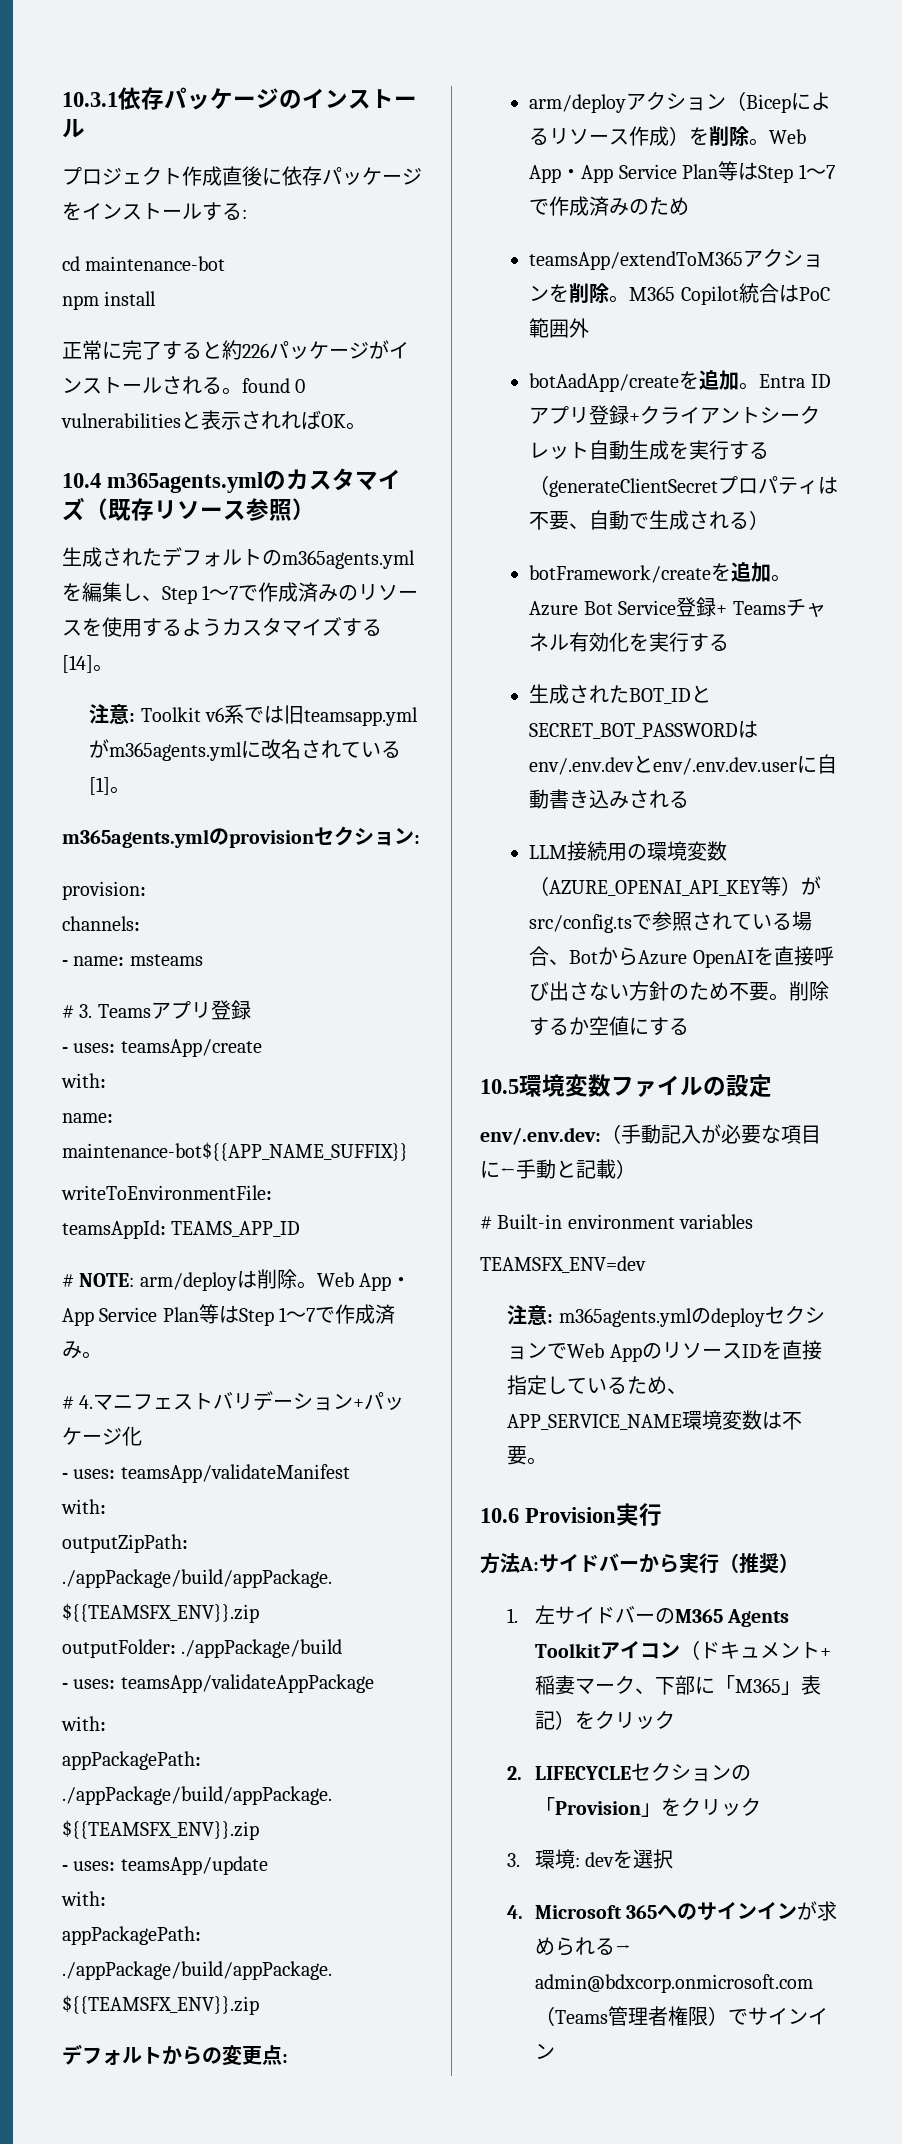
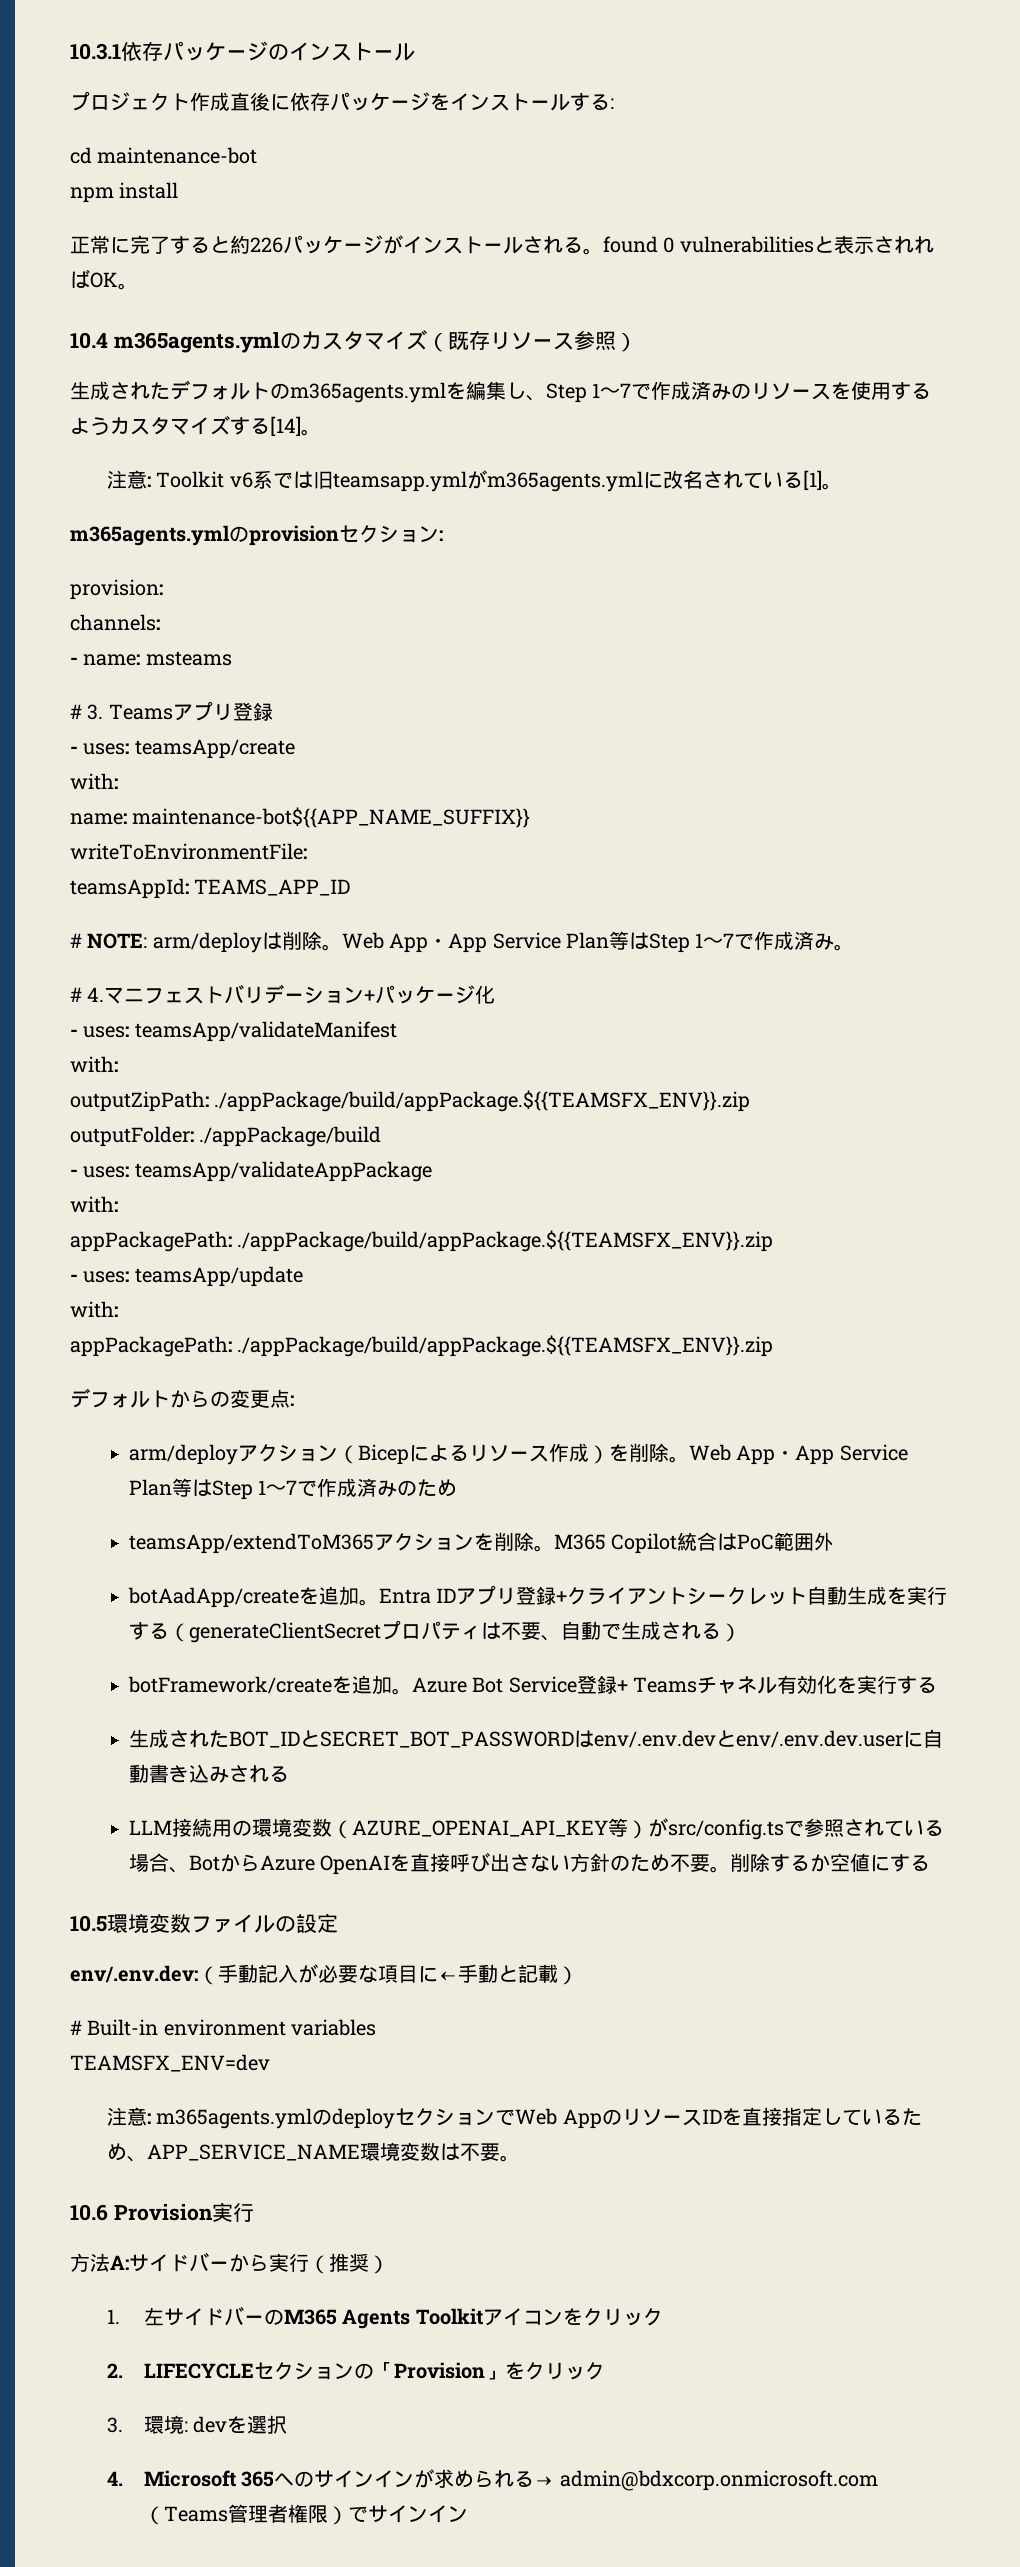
[679,1640,831,1660] [534,1675,821,1695] [534,1710,575,1730] （ドキュメント+稲妻マーク、下部に「M365」表記） -> (563, 2317) none

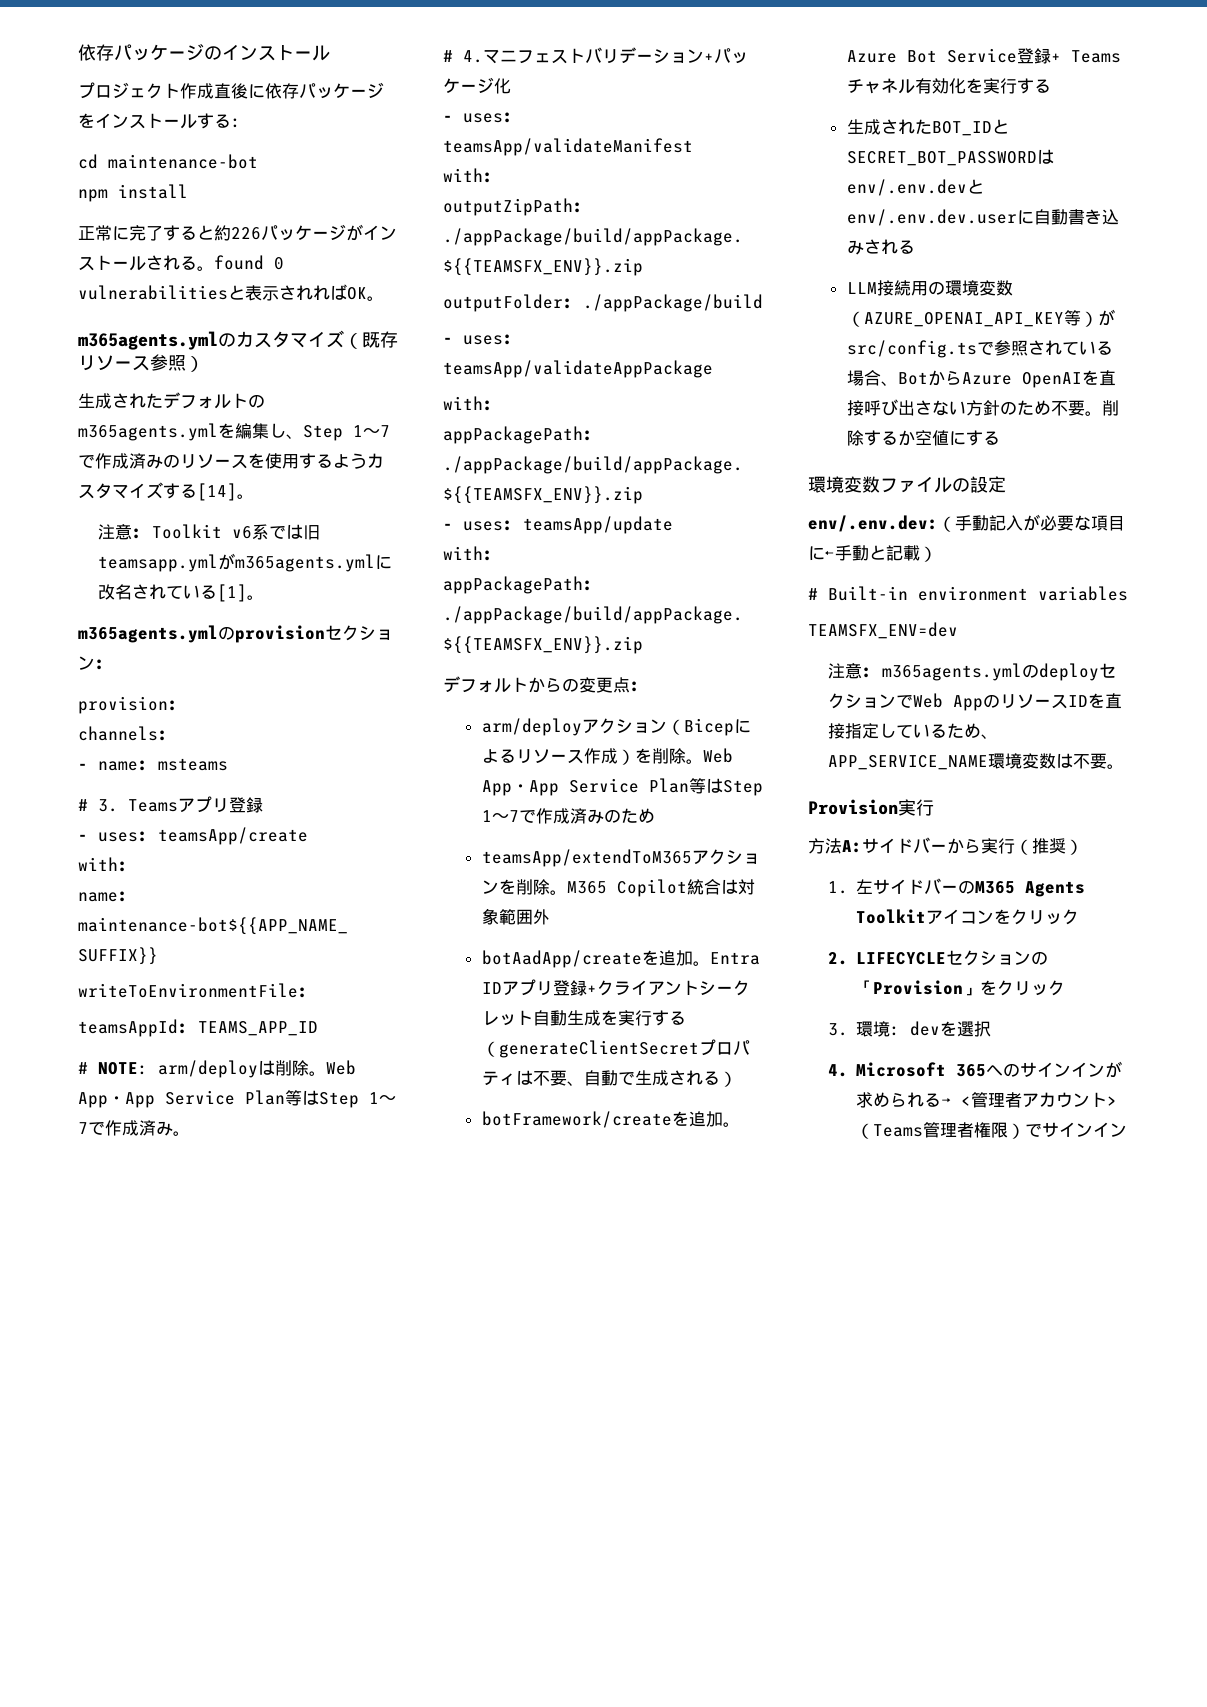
[70,43,121,60] 10.3.1 -> (78, 52) none
[70,332,108,349] 10.4 -> (384, 298) none
[737,1534,775,1550] PoC -> [737,879,755,895] [481,908,499,925] 対象
[70,1915,107,1932] 10.5 -> (1000, 438) none
[70,2204,108,2221] 10.6 -> (1124, 766) none
[559,2470,878,2491] admin@bdxcorp.onmicrosoft.com -> [961,1092,1118,1108] <管理者アカウント>

